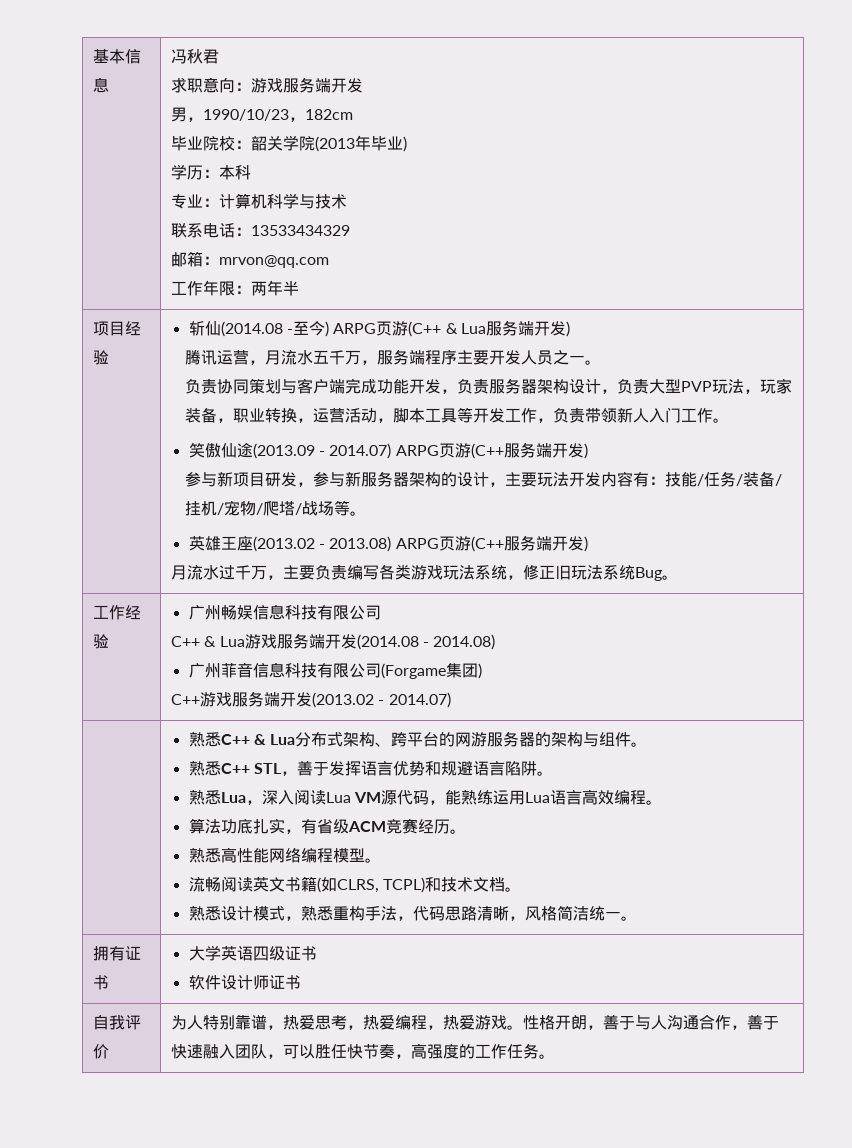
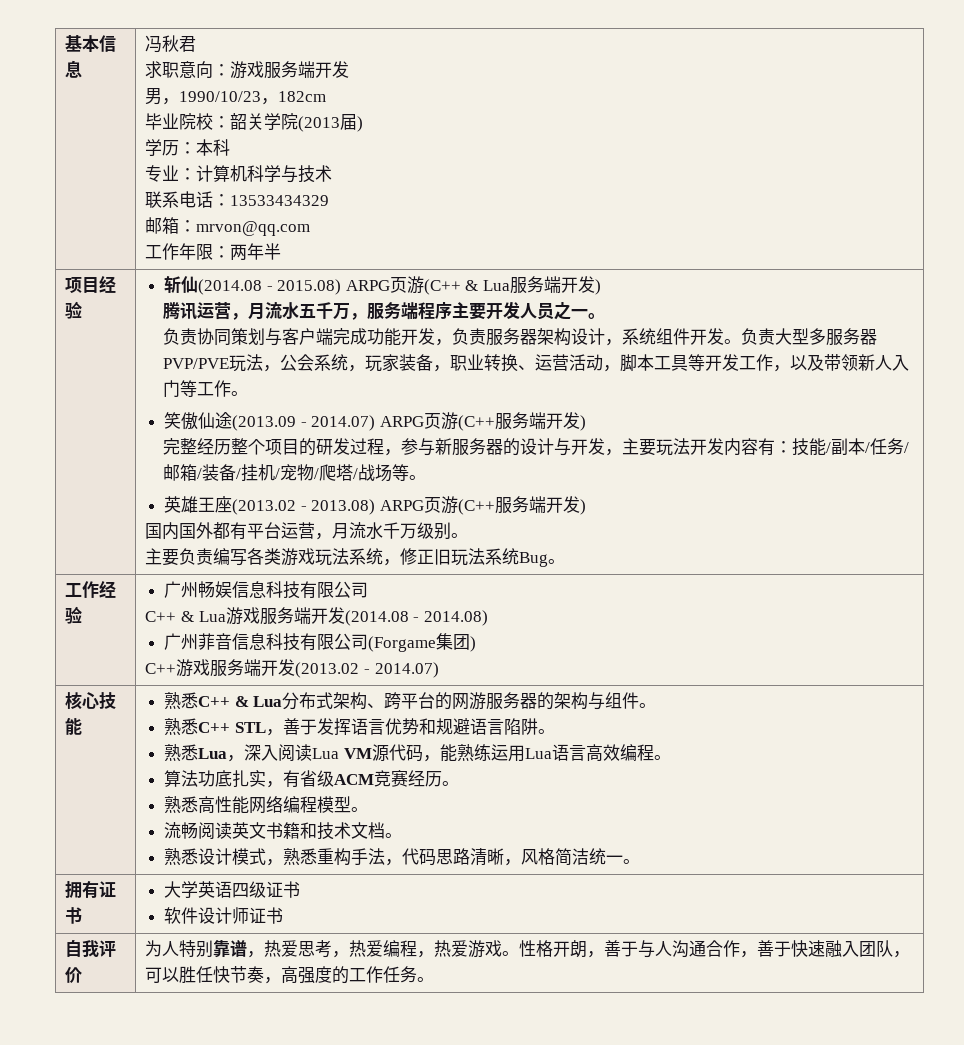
[354,135,403,151] 年毕业 -> [340,114,358,130] 届
[292,321,329,337] 至今) -> [277,279,342,295] 2015.08)
[617,378,745,394] 负责大型PVP玩法 -> [621,328,877,346] [162,354,348,372] 系统组件开发。负责大型多服务器PVP/PVE玩法，公会系统
[297,418,314,423] ， -> [517,365,535,370] 、
[553,407,586,423] 负责 -> [789,354,824,371] 以及
(682, 415) none -> [179,380,197,397] 等
[185,471,298,487] 参与新项目研发 -> [162,438,384,456] 完整经历整个项目的研发过程
[409,472,490,487] 架构的设计 -> [502,438,605,456] 的设计与开发
[704,471,737,487] 任务 -> [830,438,909,456] [162,464,197,481] 副本/任务/邮箱
[170,565,283,580] 月流水过千万， -> [145,522,469,540] 国内国外都有平台运营，月流水千万级别。 //
(451, 700) none -> [65,692,117,710] [65,717,83,735] 核心技能
[316,877,425,893] (如CLRS, TCPL) -> (301, 830) none

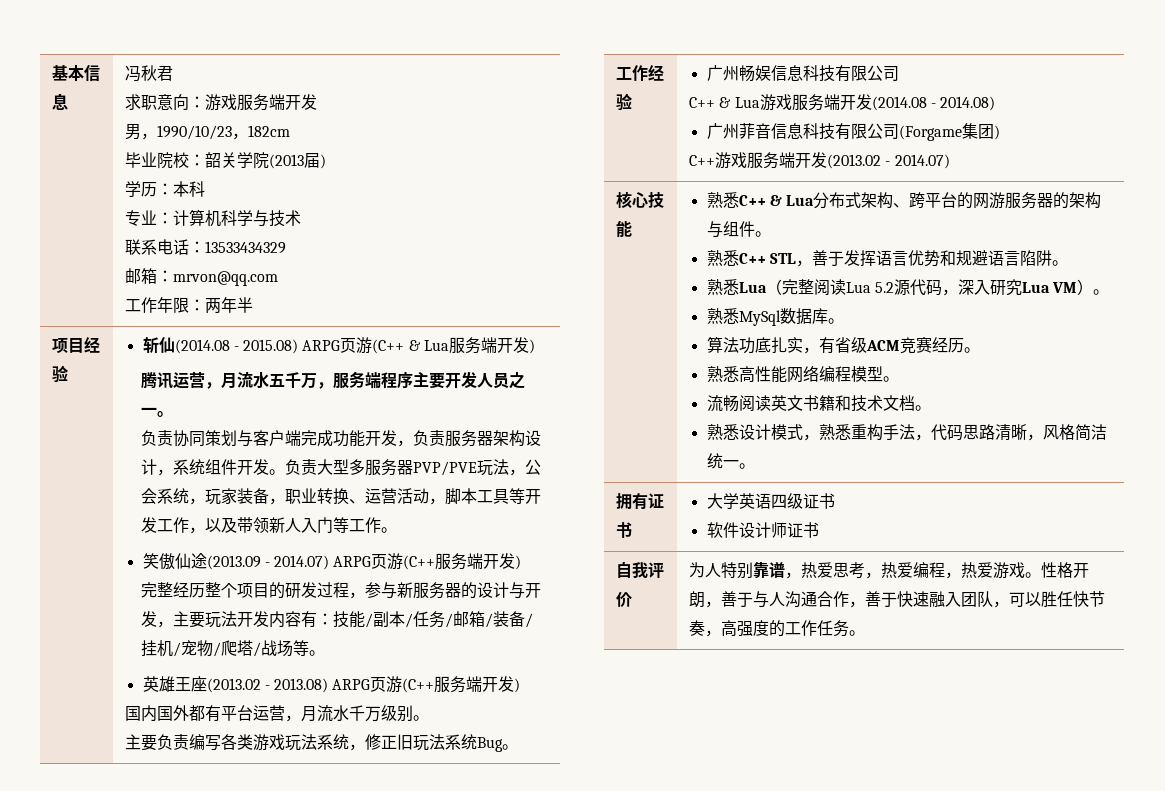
[227,744,279,762] ，深入 -> [765,279,814,295] （完整
[343,748,372,759] VM -> [874,282,894,293] 5.2
[439,744,654,762] 能熟练运用Lua语言高效编程 -> [957,279,1110,296] [706,308,828,326] 深入研究Lua VM）。 // 熟悉MySql数据库

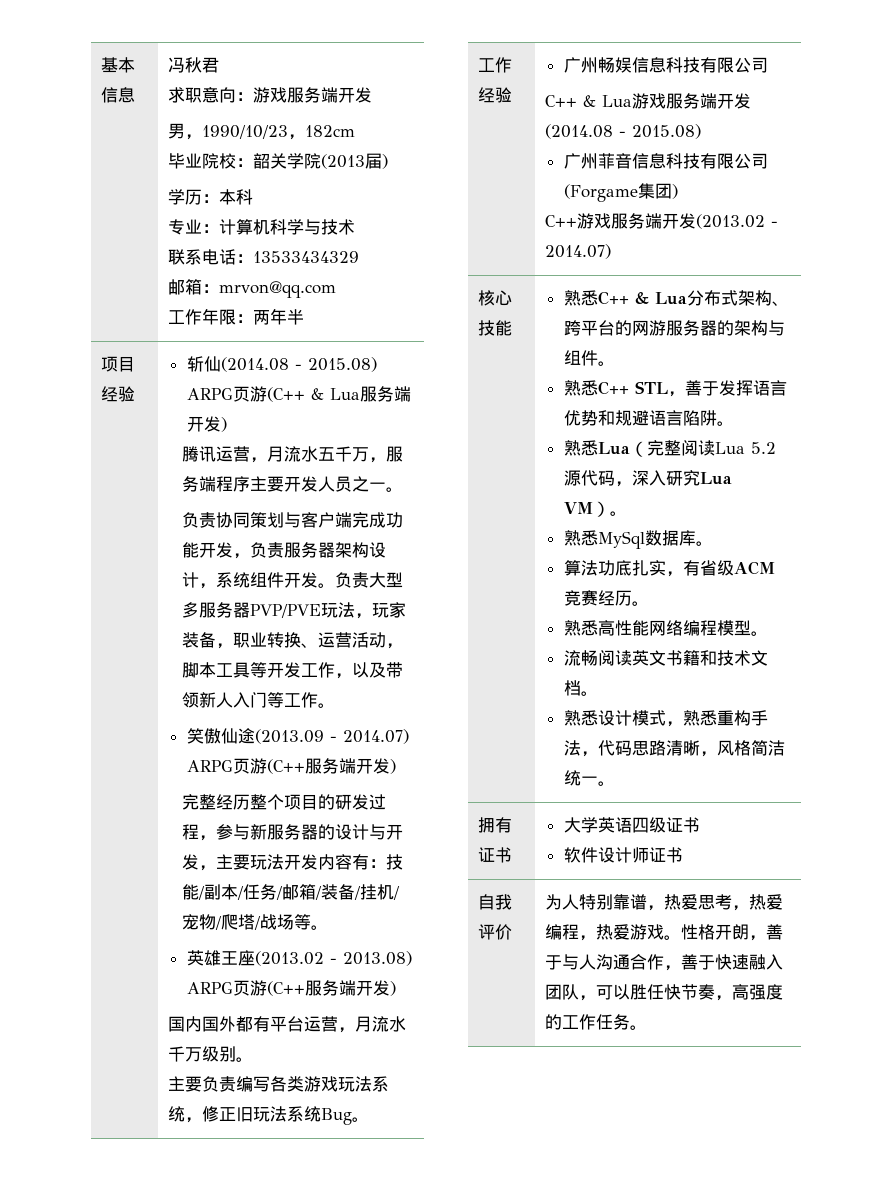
[524,459,541,475] [140,488,205,505] 公会系统， -> (372, 616) none
[940,96,996,111] 2014.08) -> [631,124,701,139] 2015.08)

